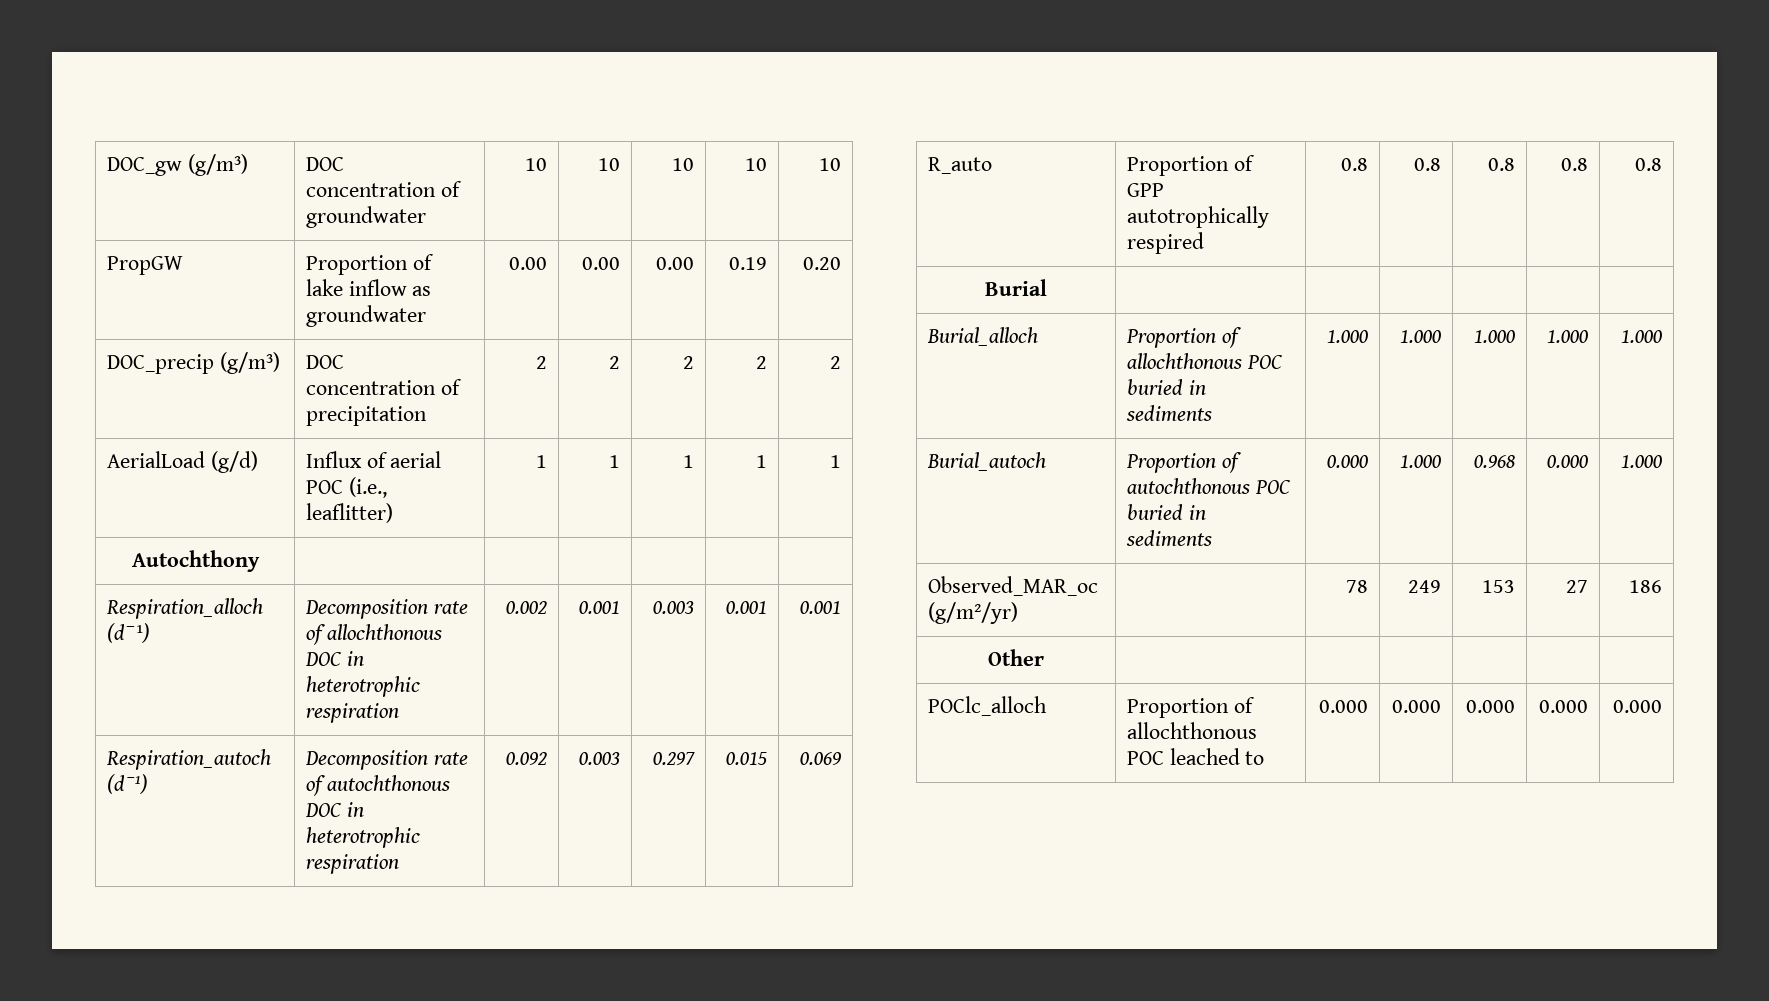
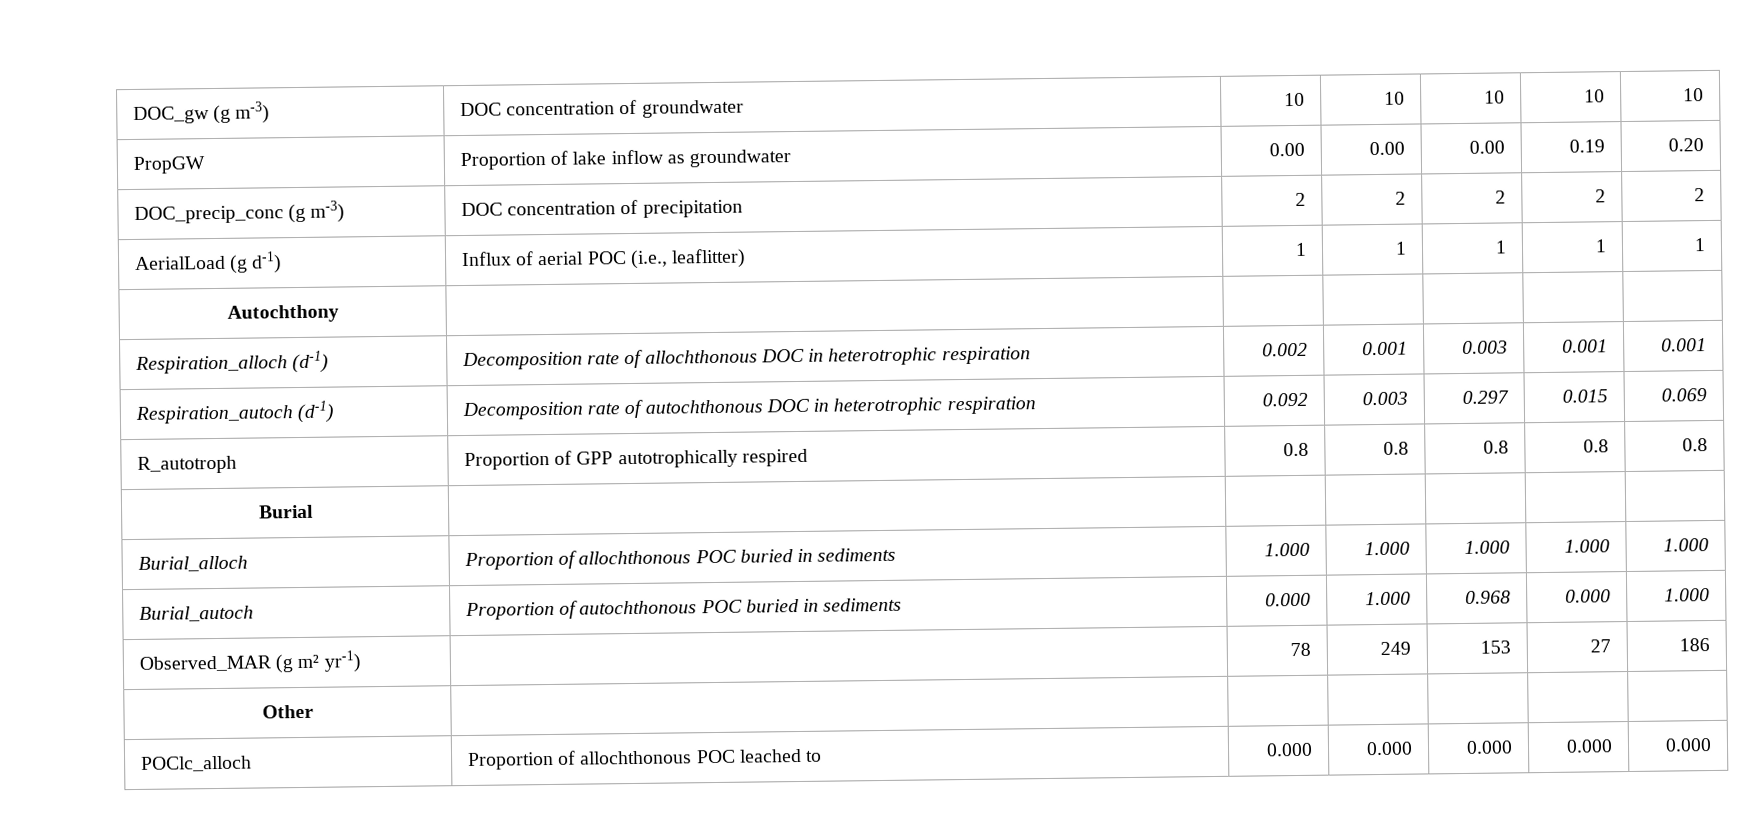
[187,154,248,176] (g/m³) -> [212,101,271,125] (g m-3)
[106,352,280,374] DOC_precip (g/m³) -> [133,200,346,224] DOC_precip_conc (g m-3)
[210,451,258,473] (g/d) -> [228,251,283,274] (g d-1)
[106,623,150,643] (d¯¹) -> [291,350,329,374] (d-1)
[106,774,148,794] (d¯¹) -> [296,400,335,424] (d-1)
[927,157,992,174] R_auto -> [136,455,237,474] R_autotroph
[927,576,1098,596] [927,602,1018,624] Observed_MAR_oc (g/m²/yr) -> [138,650,362,674] Observed_MAR (g m² yr-1)

